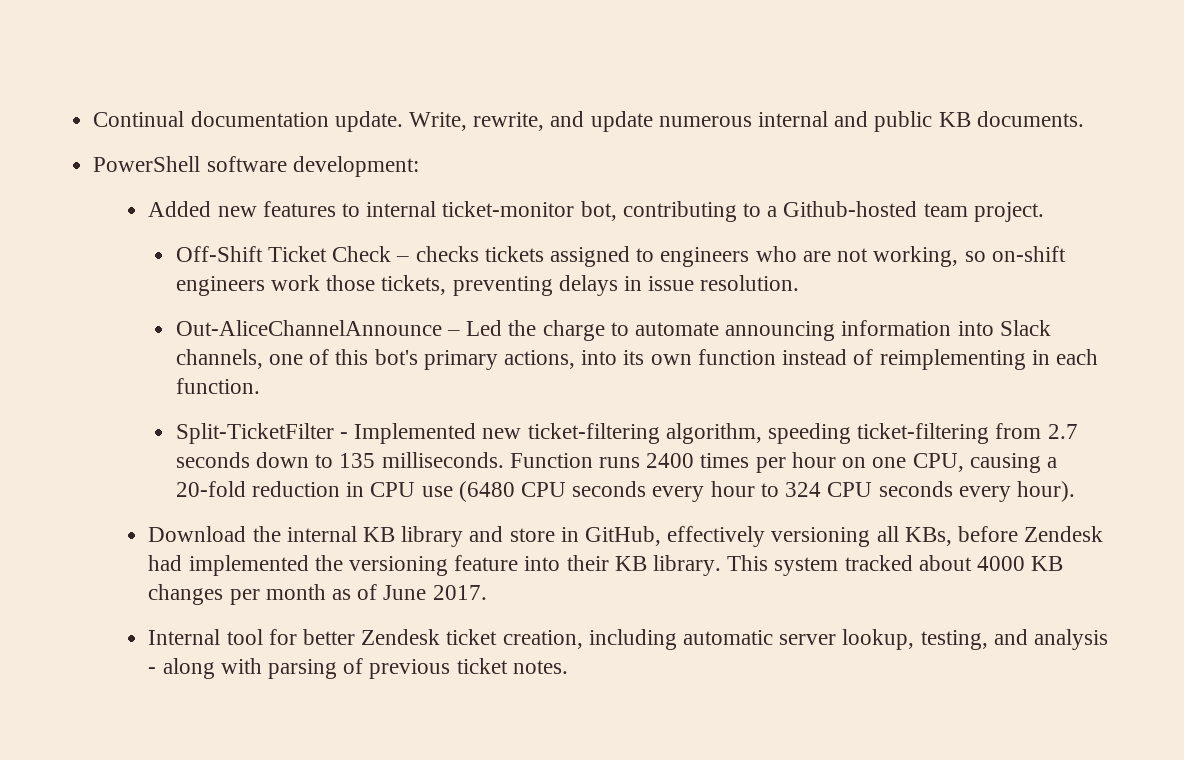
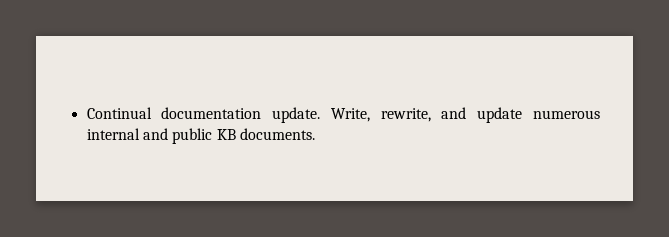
[93,156,419,177] [148,201,1044,222] [175,246,1066,267] [175,275,800,296] [175,320,1051,341] [175,349,1098,370] [175,378,260,394] [175,423,1078,444] [175,452,1057,473] [175,481,1075,502] [148,526,1104,547] [148,555,1064,576] [148,584,487,605] [148,629,1109,650] [148,658,568,679] // PowerShell software development: // Added new features to internal ticket-monitor bot, contributing to a Github-hosted team project. // Off-Shift Ticket Check – checks tickets assigned to engineers who are not working, so on-shift engineers work those tickets, preventing delays in issue resolution. // Out-AliceChannelAnnounce – Led the charge to automate announcing information into Slack channels, one of this bot's primary actions, into its own function instead of reimplementing in each function. // Split-TicketFilter - Implemented new ticket-filtering algorithm, speeding ticket-filtering from 2.7 seconds down to 135 milliseconds. Function runs 2400 times per hour on one CPU, causing a 20-fold reduction in CPU use (6480 CPU seconds every hour to 324 CPU seconds every hour). // Download the internal KB library and store in GitHub, effectively versioning all KBs, before Zendesk had implemented the versioning feature into their KB library. This system tracked about 4000 KB changes per month as of June 2017. // Internal tool for better Zendesk ticket creation, including automatic server lookup, testing, and analysis - along with parsing of previous ticket notes. -> (315, 134) none

